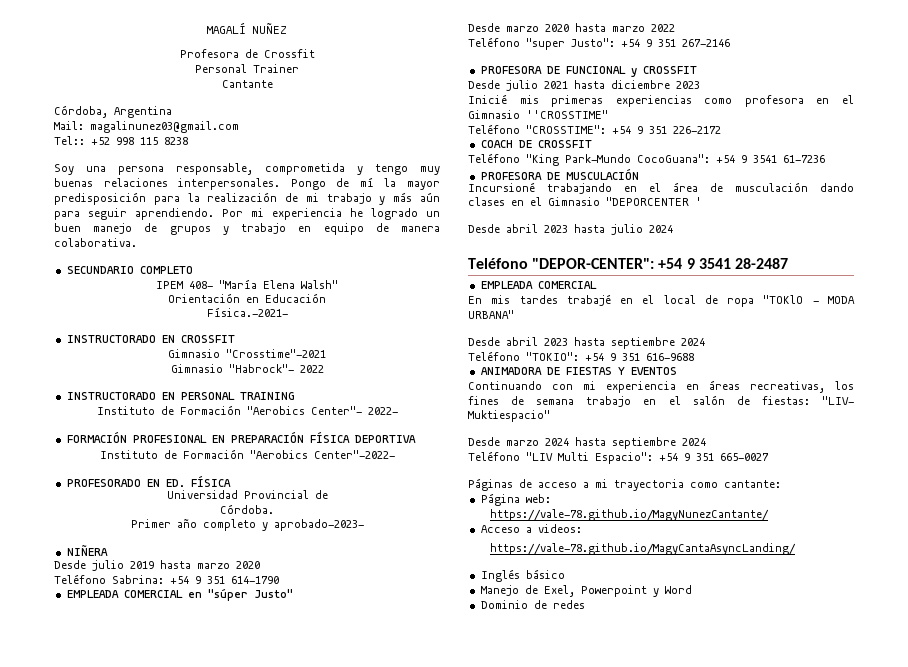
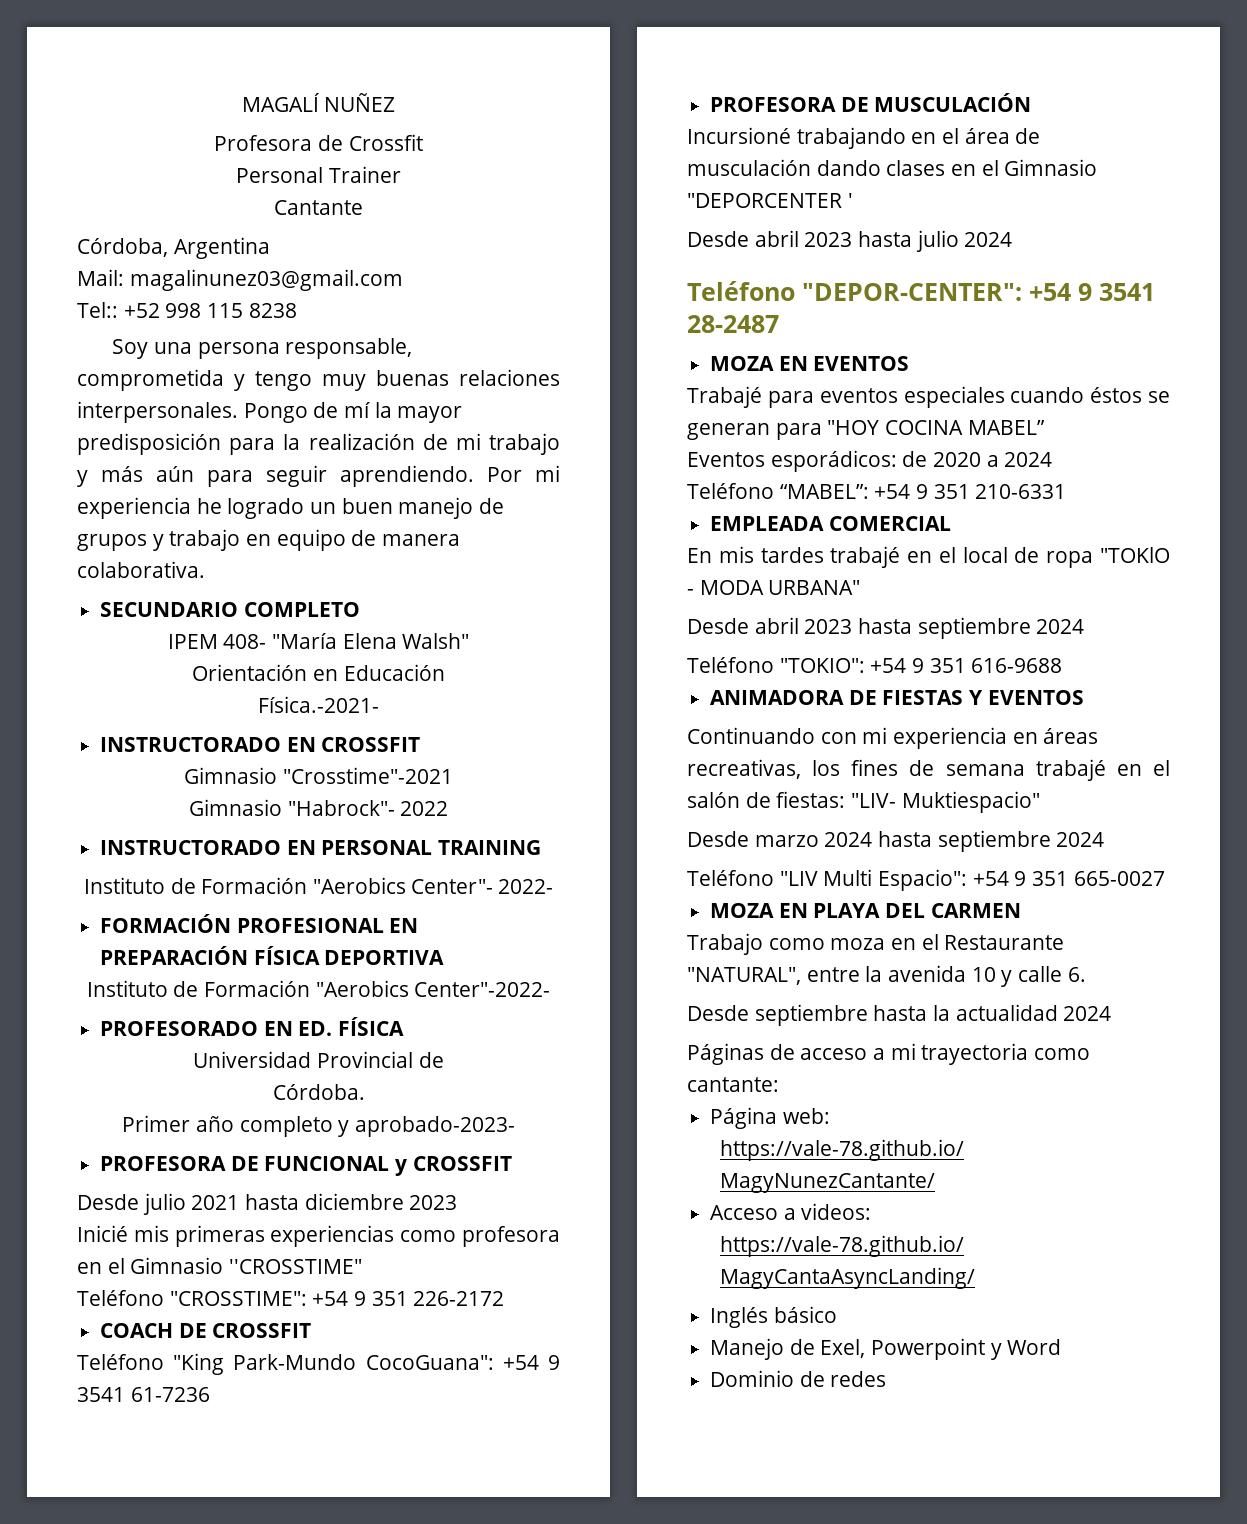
[66,545,108,556] [54,560,260,571] [54,574,279,584] [66,588,293,601] [468,23,675,32] [468,37,730,50] // NIÑERA // Desde julio 2019 hasta marzo 2020 // Teléfono Sabrina: +54 9 351 614-1790 // EMPLEADA COMERCIAL en "súper Justo" // Desde marzo 2020 hasta marzo 2022 // Teléfono "super Justo": +54 9 351 267-2146 -> (515, 1126) none
(788, 263) none -> [710,356,910,371] [687,386,1170,408] [687,420,1045,440] [687,450,1053,472] [687,483,1067,499] // MOZA EN EVENTOS // Trabajé para eventos especiales cuando éstos se generan para "HOY COCINA MABEL” // Eventos esporádicos: de 2020 a 2024 // Teléfono “MABEL”: +54 9 351 210-6331
[586,396,632,407] trabajo -> [1035,759,1106,781] trabajé
(769, 457) none -> [710,903,1021,918] [687,933,1065,955] [687,965,1086,987] [687,1004,1112,1026] // MOZA EN PLAYA DEL CARMEN // Trabajo como moza en el Restaurante "NATURAL", entre la avenida 10 y calle 6. // Desde septiembre hasta la actualidad 2024

